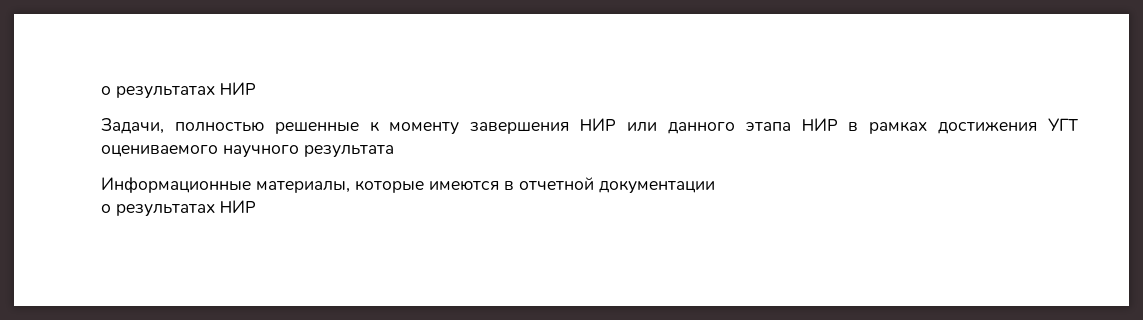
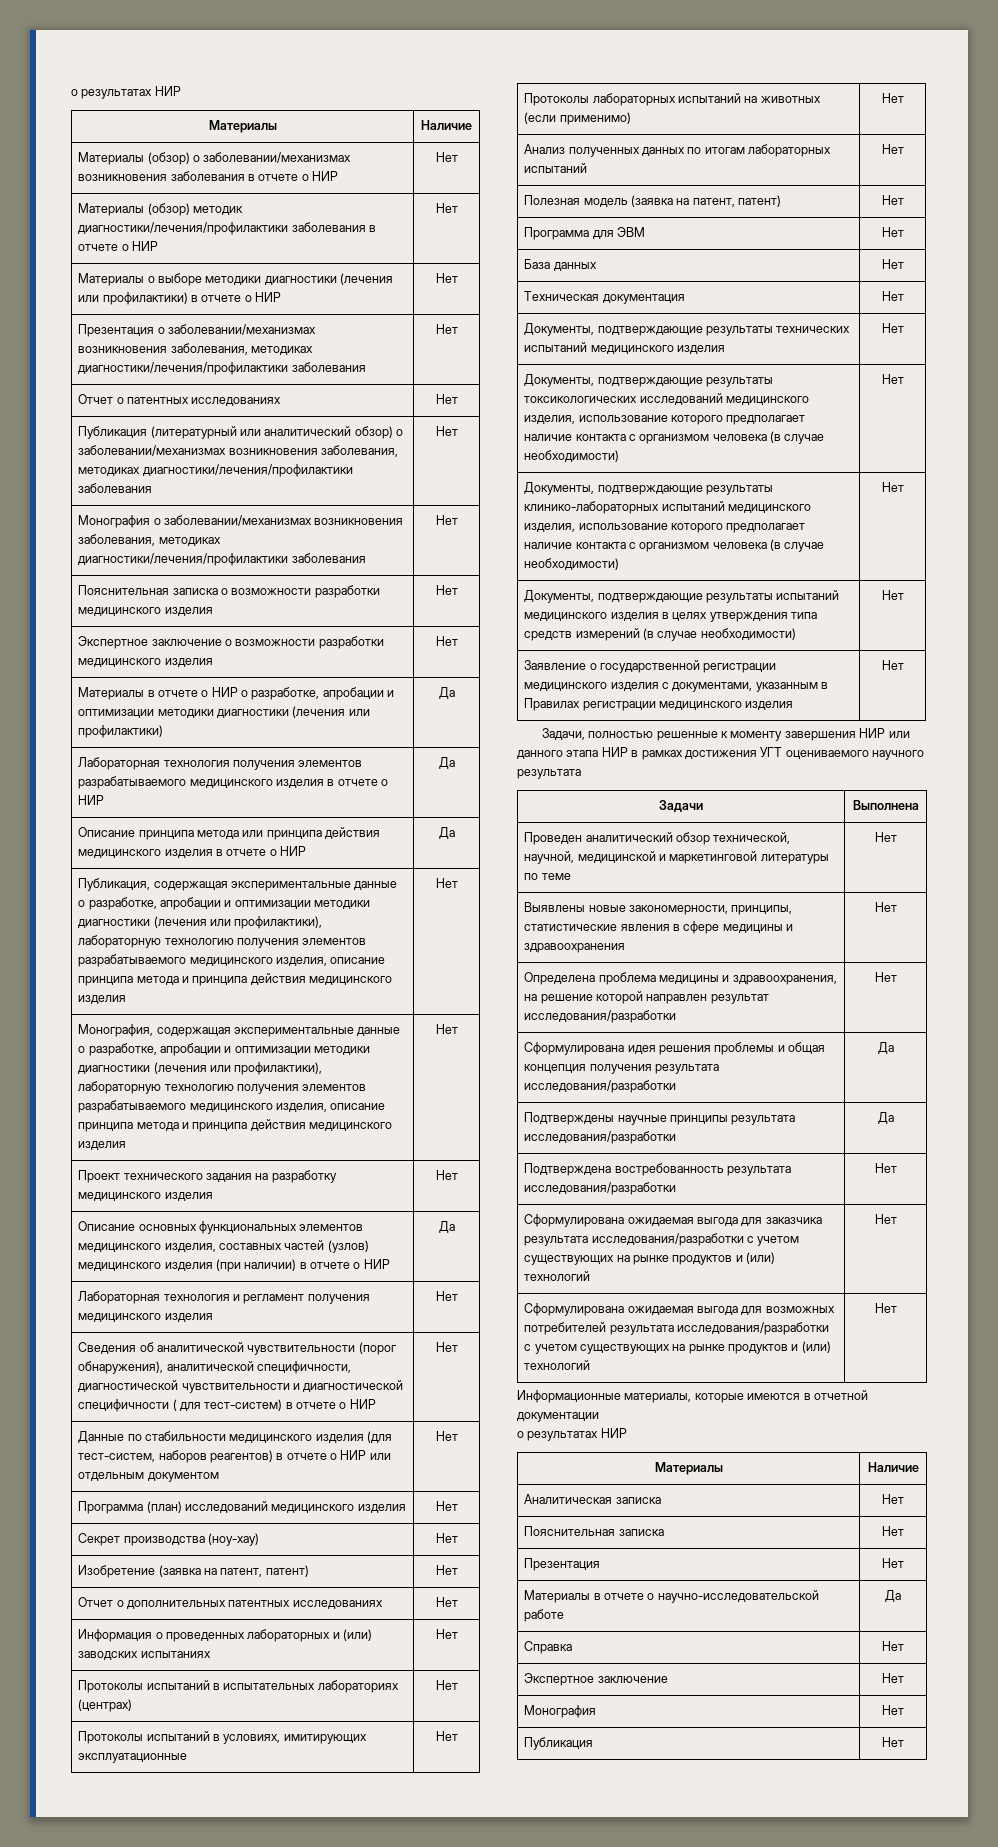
[101,82,256,99] о результатах НИР -> [71,86,181,99] [208,120,277,133] [421,120,472,130] [78,152,352,165] [78,171,339,181] [435,152,458,162] [78,203,243,216] [78,222,376,235] [78,241,158,251] [435,203,458,213] [78,273,394,286] [78,292,282,305] [435,273,458,283] [78,324,316,337] [78,343,313,355] [78,362,366,375] [435,324,458,334] [78,394,282,406] [435,394,458,404] [78,426,404,439] [78,445,398,457] [78,464,353,477] [78,483,153,493] [435,426,458,436] [78,515,404,528] [78,534,221,546] [78,553,366,566] [435,515,458,525] [78,585,380,598] [78,607,213,616] [435,585,458,595] [78,636,384,649] [78,658,213,667] [435,636,458,646] [78,687,395,700] [78,706,370,718] [78,725,164,738] [438,687,455,699] [78,757,363,770] [78,776,389,789] [78,795,105,805] [438,757,455,769] [78,827,381,840] [78,846,307,858] [438,827,455,839] [78,878,398,891] [78,897,371,910] [78,916,323,929] [78,935,367,948] [78,954,386,967] [78,973,393,986] [78,995,127,1004] [435,878,458,888] [78,1024,401,1037] [78,1043,371,1056] [78,1062,323,1075] [78,1081,367,1094] [78,1100,386,1113] [78,1119,393,1132] [78,1141,127,1150] [435,1024,458,1034] [78,1170,337,1183] [78,1192,213,1201] [435,1170,458,1180] [78,1221,364,1234] [78,1240,369,1253] [78,1259,390,1272] [438,1221,455,1233] [78,1291,370,1304] [78,1313,213,1322] [435,1291,458,1301] [78,1342,396,1355] [78,1361,351,1374] [78,1380,404,1393] [78,1399,376,1412] [435,1342,458,1352] [78,1431,393,1443] [78,1450,391,1463] [78,1472,219,1482] [435,1431,458,1441] [78,1501,406,1514] [435,1501,458,1511] [78,1533,259,1546] [435,1533,458,1543] [78,1565,309,1578] [435,1565,458,1575] [78,1597,383,1609] [435,1597,458,1607] [78,1629,373,1642] [78,1651,211,1660] [435,1629,458,1639] [78,1680,399,1693] [78,1699,133,1712] [435,1680,458,1690] [78,1731,367,1744] [78,1753,188,1763] [435,1731,458,1741] [524,93,821,106] [524,112,631,125] [881,93,904,103] [524,144,832,157] [524,163,588,173] [881,144,904,154] [524,195,782,207] [881,195,904,205] [524,227,645,240] [881,227,904,237] [524,259,597,271] [881,259,904,269] [524,291,685,304] [881,291,904,301] [524,323,851,336] [524,342,725,354] [881,323,904,333] [524,374,773,387] [524,393,809,405] [524,415,806,425] [524,431,825,444] [524,450,620,462] [881,374,904,384] [524,482,773,495] [524,501,811,514] [524,523,806,533] [524,539,825,552] [524,558,620,570] [881,482,904,492] [524,590,840,603] [524,612,818,622] [524,628,796,641] [881,590,904,600] [524,660,777,673] [524,682,829,692] [524,698,794,711] [881,660,904,670] о результатах НИР // Материалы | Наличие // Материалы (обзор) о заболевании/механизмах возникновения заболевания в отчете о НИР | Нет // Материалы (обзор) методик диагностики/лечения/профилактики заболевания в отчете о НИР | Нет // Материалы о выборе методики диагностики (лечения или профилактики) в отчете о НИР | Нет // Презентация о заболевании/механизмах возникновения заболевания, методиках диагностики/лечения/профилактики заболевания | Нет // Отчет о патентных исследованиях | Нет // Публикация (литературный или аналитический обзор) о заболевании/механизмах возникновения заболевания, методиках диагностики/лечения/профилактики заболевания | Нет // Монография о заболевании/механизмах возникновения заболевания, методиках диагностики/лечения/профилактики заболевания | Нет // Пояснительная записка о возможности разработки медицинского изделия | Нет // Экспертное заключение о возможности разработки медицинского изделия | Нет // Материалы в отчете о НИР о разработке, апробации и оптимизации методики диагностики (лечения или профилактики) | Да // Лабораторная технология получения элементов разрабатываемого медицинского изделия в отчете о НИР | Да // Описание принципа метода или принципа действия медицинского изделия в отчете о НИР | Да // Публикация, содержащая экспериментальные данные о разработке, апробации и оптимизации методики диагностики (лечения или профилактики), лабораторную технологию получения элементов разрабатываемого медицинского изделия, описание принципа метода и принципа действия медицинского изделия | Нет // Монография, содержащая экспериментальные данные о разработке, апробации и оптимизации методики диагностики (лечения или профилактики), лабораторную технологию получения элементов разрабатываемого медицинского изделия, описание принципа метода и принципа действия медицинского изделия | Нет // Проект технического задания на разработку медицинского изделия | Нет // Описание основных функциональных элементов медицинского изделия, составных частей (узлов) медицинского изделия (при наличии) в отчете о НИР | Да // Лабораторная технология и регламент получения медицинского изделия | Нет // Сведения об аналитической чувствительности (порог обнаружения), аналитической специфичности, диагностической чувствительности и диагностической специфичности ( для тест-систем) в отчете о НИР | Нет // Данные по стабильности медицинского изделия (для тест-систем, наборов реагентов) в отчете о НИР или отдельным документом | Нет // Программа (план) исследований медицинского изделия | Нет // Секрет производства (ноу-хау) | Нет // Изобретение (заявка на патент, патент) | Нет // Отчет о дополнительных патентных исследованиях | Нет // Информация о проведенных лабораторных и (или) заводских испытаниях | Нет // Протоколы испытаний в испытательных лабораториях (центрах) | Нет // Протоколы испытаний в условиях, имитирующих эксплуатационные | Нет // Протоколы лабораторных испытаний на животных (если применимо) | Нет // Анализ полученных данных по итогам лабораторных испытаний | Нет // Полезная модель (заявка на патент, патент) | Нет // Программа для ЭВМ | Нет // База данных | Нет // Техническая документация | Нет // Документы, подтверждающие результаты технических испытаний медицинского изделия | Нет // Документы, подтверждающие результаты токсикологических исследований медицинского изделия, использование которого предполагает наличие контакта с организмом человека (в случае необходимости) | Нет // Документы, подтверждающие результаты клинико-лабораторных испытаний медицинского изделия, использование которого предполагает наличие контакта с организмом человека (в случае необходимости) | Нет // Документы, подтверждающие результаты испытаний медицинского изделия в целях утверждения типа средств измерений (в случае необходимости) | Нет // Заявление о государственной регистрации медицинского изделия с документами, указанным в Правилах регистрации медицинского изделия | Нет
(394, 151) none -> [659,800,703,812] [852,800,919,810] [524,832,791,845] [524,851,829,864] [524,873,571,880] [874,832,897,842] [524,902,793,915] [524,921,794,934] [524,943,626,953] [874,902,897,912] [524,972,837,985] [524,991,769,1004] [524,1010,677,1023] [874,972,897,982] [524,1042,826,1055] [524,1064,719,1074] [524,1080,677,1093] [877,1042,894,1054] [524,1112,796,1125] [524,1131,677,1144] [877,1112,894,1124] [524,1163,791,1176] [524,1182,677,1195] [874,1163,897,1173] [524,1214,822,1227] [524,1233,800,1246] [524,1252,776,1265] [524,1271,591,1281] [874,1214,897,1224] [524,1303,835,1316] [524,1322,829,1335] [524,1341,831,1354] [524,1360,591,1370] [874,1303,897,1313] // Задачи | Выполнена // Проведен аналитический обзор технической, научной, медицинской и маркетинговой литературы по теме | Нет // Выявлены новые закономерности, принципы, статистические явления в сфере медицины и здравоохранения | Нет // Определена проблема медицины и здравоохранения, на решение которой направлен результат исследования/разработки | Нет // Сформулирована идея решения проблемы и общая концепция получения результата исследования/разработки | Да // Подтверждены научные принципы результата исследования/разработки | Да // Подтверждена востребованность результата исследования/разработки | Нет // Сформулирована ожидаемая выгода для заказчика результата исследования/разработки с учетом существующих на рынке продуктов и (или) технологий | Нет // Сформулирована ожидаемая выгода для возможных потребителей результата исследования/разработки с учетом существующих на рынке продуктов и (или) технологий | Нет
(256, 206) none -> [654,1462,723,1475] [867,1462,919,1472] [524,1494,661,1504] [882,1494,904,1504] [524,1526,664,1536] [882,1526,904,1536] [524,1558,601,1571] [882,1558,904,1568] [524,1590,819,1603] [524,1609,565,1622] [885,1590,901,1602] [524,1641,573,1654] [882,1641,904,1651] [524,1673,668,1686] [882,1673,904,1683] [524,1705,597,1718] [882,1705,904,1715] [524,1737,594,1750] [882,1737,904,1747] // Материалы | Наличие // Аналитическая записка | Нет // Пояснительная записка | Нет // Презентация | Нет // Материалы в отчете о научно-исследовательской работе | Да // Справка | Нет // Экспертное заключение | Нет // Монография | Нет // Публикация | Нет

